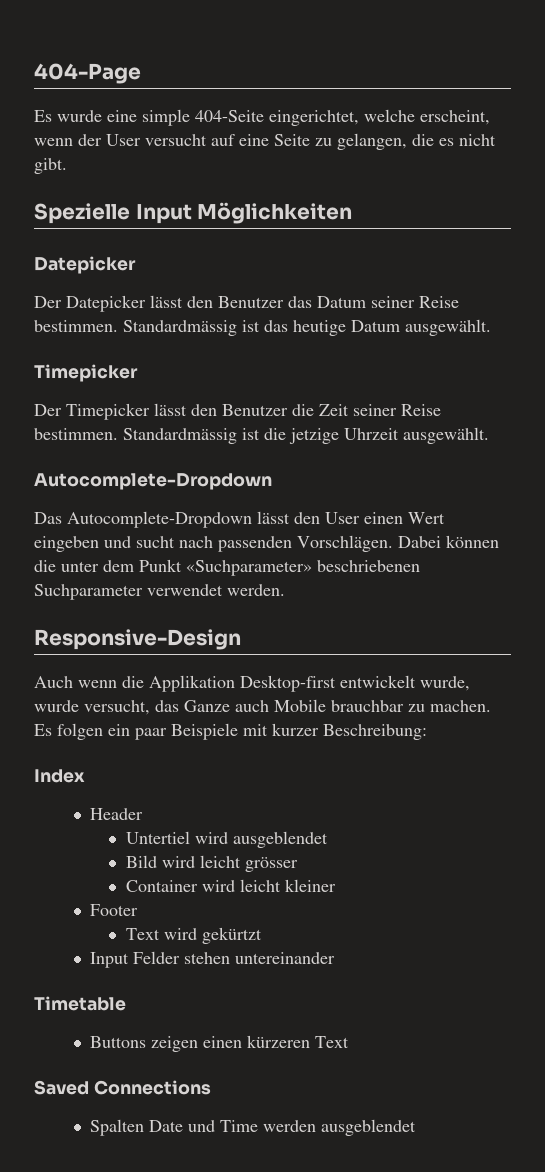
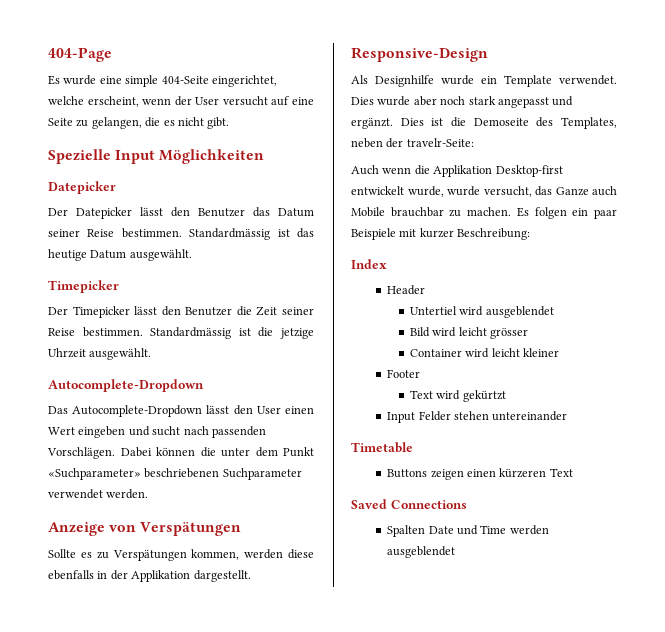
[34,629,241,650] Responsive-Design -> [48,522,242,536] [48,549,314,561] [48,570,251,582] [351,47,488,62] [351,75,617,87] [351,96,574,108] [351,117,617,129] [351,138,474,148] Anzeige von Verspätungen // Sollte es zu Verspätungen kommen, werden diese ebenfalls in der Applikation dargestellt. // Responsive-Design // Als Designhilfe wurde ein Template verwendet. Dies wurde aber noch stark angepasst und ergänzt. Dies ist die Demoseite des Templates, neben der travelr-Seite:

